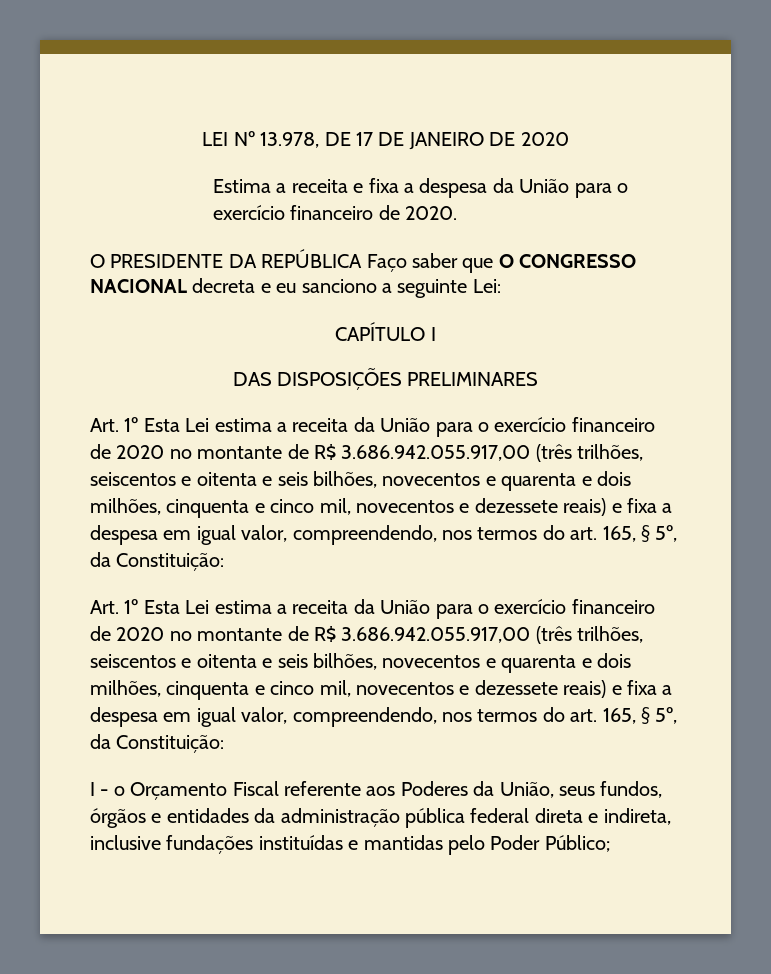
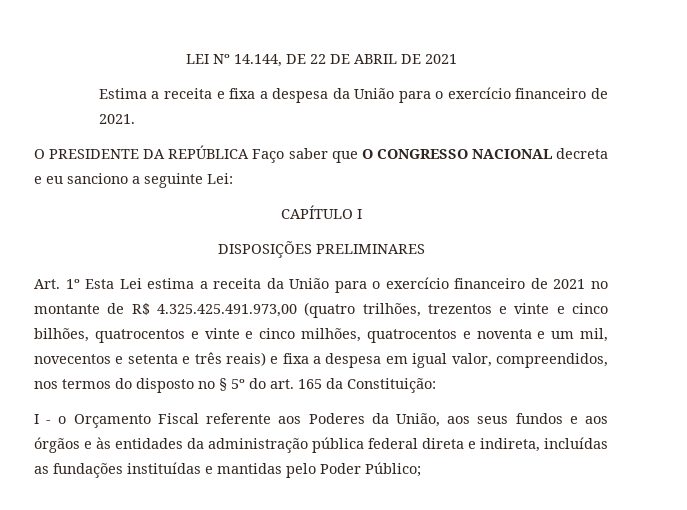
[260,132,569,150] 13.978, DE 17 DE JANEIRO DE 2020 -> [233,54,457,67] 14.144, DE 22 DE ABRIL DE 2021
[405,206,458,220] 2020. -> [98,114,135,124] 2021.
[232,372,272,386] DAS -> (362, 214) none
[116,444,644,462] [90,471,631,491] [90,498,673,518] [90,525,678,545] [90,552,225,571] [90,599,655,619] [90,626,644,644] [90,653,631,673] [90,680,673,700] [90,707,678,727] 2020 no montante de R$ 3.686.942.055.917,00 (três trilhões, seiscentos e oitenta e seis bilhões, novecentos e quarenta e dois milhões, cinquenta e cinco mil, novecentos e dezessete reais) e fixa a despesa em igual valor, compreendendo, nos termos do art. 165, § 5º, da Constituição: // Art. 1º Esta Lei estima a receita da União para o exercício financeiro de 2020 no montante de R$ 3.686.942.055.917,00 (três trilhões, seiscentos e oitenta e seis bilhões, novecentos e quarenta e dois milhões, cinquenta e cinco mil, novecentos e dezessete reais) e fixa a despesa em igual valor, compreendendo, nos termos do art. 165, § 5º, -> [553,279,608,289] [34,302,608,318] [34,328,608,343] [34,352,608,368] [34,378,322,393] 2021 no montante de R$ 4.325.425.491.973,00 (quatro trilhões, trezentos e vinte e cinco bilhões, quatrocentos e vinte e cinco milhões, quatrocentos e noventa e um mil, novecentos e setenta e três reais) e fixa a despesa em igual valor, compreendidos, nos termos do disposto no § 5º do art. 165
[558,781,663,798] seus fundos, -> [447,413,608,424] aos seus fundos e aos
(162, 818) none -> [96,437,111,449] às
[90,835,161,850] inclusive -> [544,437,608,449] [34,466,49,474] incluídas as

